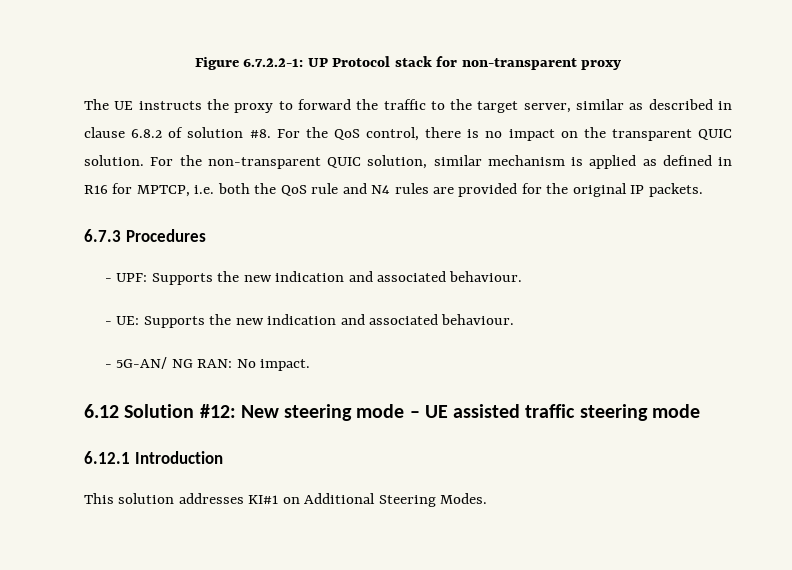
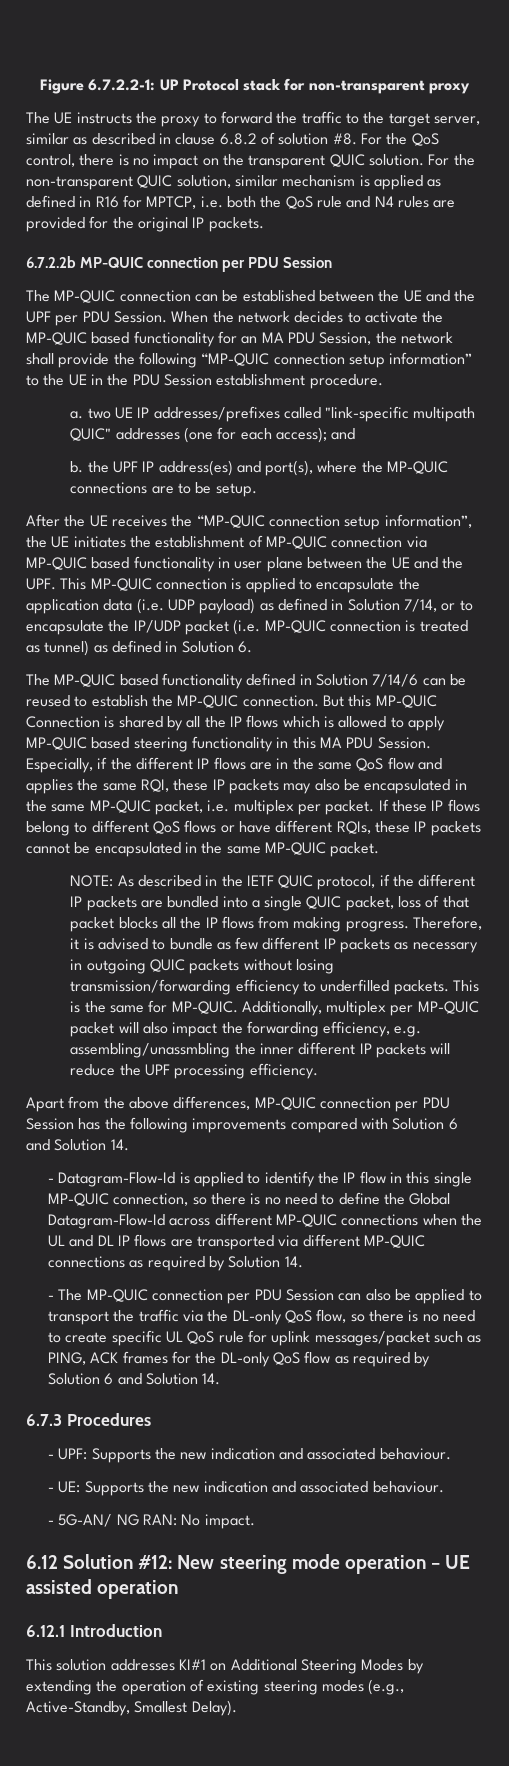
(703, 190) none -> [26,256,333,272] [26,290,476,303] [26,311,444,326] [26,331,453,347] [26,352,473,368] [26,374,383,389] [70,406,476,422] [70,427,356,443] [70,460,449,476] [70,482,257,497] [26,514,472,530] [26,535,427,549] [26,556,464,572] [26,578,420,593] [26,598,473,614] [26,619,468,635] [26,640,252,656] [26,673,466,689] [26,695,437,708] [26,715,445,731] [26,736,431,752] [26,757,442,773] [26,779,467,794] [26,799,480,815] [26,820,481,836] [26,842,380,857] [70,874,476,890] [70,895,469,911] [70,916,483,932] [70,937,478,953] [70,959,334,974] [70,979,479,995] [70,1000,479,1016] [70,1021,422,1037] [70,1042,451,1058] [70,1063,318,1079] [26,1096,450,1112] [26,1117,458,1133] [26,1139,129,1151] [48,1171,472,1187] [48,1192,451,1206] [48,1213,483,1229] [48,1234,425,1250] [48,1256,303,1271] [48,1289,482,1304] [48,1309,475,1325] [48,1330,482,1346] [48,1351,431,1367] [48,1373,221,1385] // 6.7.2.2b MP-QUIC connection per PDU Session // The MP-QUIC connection can be established between the UE and the UPF per PDU Session. When the network decides to activate the MP-QUIC based functionality for an MA PDU Session, the network shall provide the following “MP-QUIC connection setup information” to the UE in the PDU Session establishment procedure. // a. two UE IP addresses/prefixes called "link-specific multipath QUIC" addresses (one for each access); and // b. the UPF IP address(es) and port(s), where the MP-QUIC connections are to be setup. // After the UE receives the “MP-QUIC connection setup information”, the UE initiates the establishment of MP-QUIC connection via MP-QUIC based functionality in user plane between the UE and the UPF. This MP-QUIC connection is applied to encapsulate the application data (i.e. UDP payload) as defined in Solution 7/14, or to encapsulate the IP/UDP packet (i.e. MP-QUIC connection is treated as tunnel) as defined in Solution 6. // The MP-QUIC based functionality defined in Solution 7/14/6 can be reused to establish the MP-QUIC connection. But this MP-QUIC Connection is shared by all the IP flows which is allowed to apply MP-QUIC based steering functionality in this MA PDU Session. Especially, if the different IP flows are in the same QoS flow and applies the same RQI, these IP packets may also be encapsulated in the same MP-QUIC packet, i.e. multiplex per packet. If these IP flows belong to different QoS flows or have different RQIs, these IP packets cannot be encapsulated in the same MP-QUIC packet. // NOTE: As described in the IETF QUIC protocol, if the different IP packets are bundled into a single QUIC packet, loss of that packet blocks all the IP flows from making progress. Therefore, it is advised to bundle as few different IP packets as necessary in outgoing QUIC packets without losing transmission/forwarding efficiency to underfilled packets. This is the same for MP-QUIC. Additionally, multiplex per MP-QUIC packet will also impact the forwarding efficiency, e.g. assembling/unassmbling the inner different IP packets will reduce the UPF processing efficiency. // Apart from the above differences, MP-QUIC connection per PDU Session has the following improvements compared with Solution 6 and Solution 14. // - Datagram-Flow-Id is applied to identify the IP flow in this single MP-QUIC connection, so there is no need to define the Global Datagram-Flow-Id across different MP-QUIC connections when the UL and DL IP flows are transported via different MP-QUIC connections as required by Solution 14. // - The MP-QUIC connection per PDU Session can also be applied to transport the traffic via the DL-only QoS flow, so there is no need to create specific UL QoS rule for uplink messages/packet such as PING, ACK frames for the DL-only QoS flow as required by Solution 6 and Solution 14.
(405, 411) none -> [344,1555,426,1574] operation
[525,404,700,421] traffic steering mode -> [97,1580,179,1599] operation
[440,493,488,504] Modes. -> [361,1659,424,1674] [26,1679,405,1695] [26,1700,237,1716] Modes by extending the operation of existing steering modes (e.g., Active-Standby, Smallest Delay).

